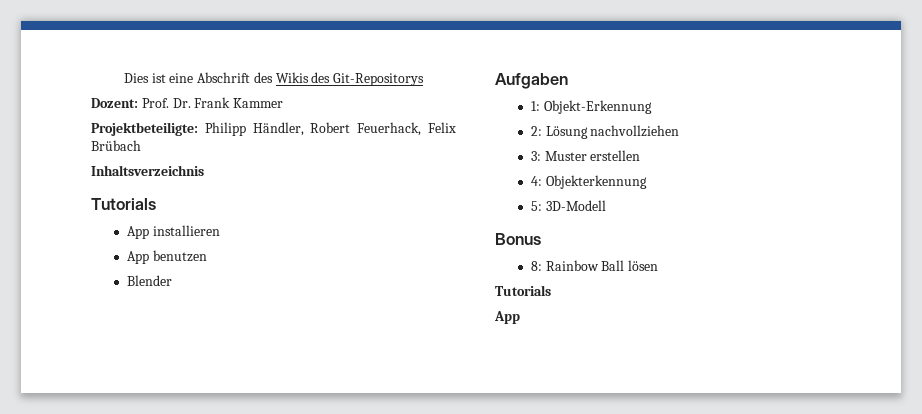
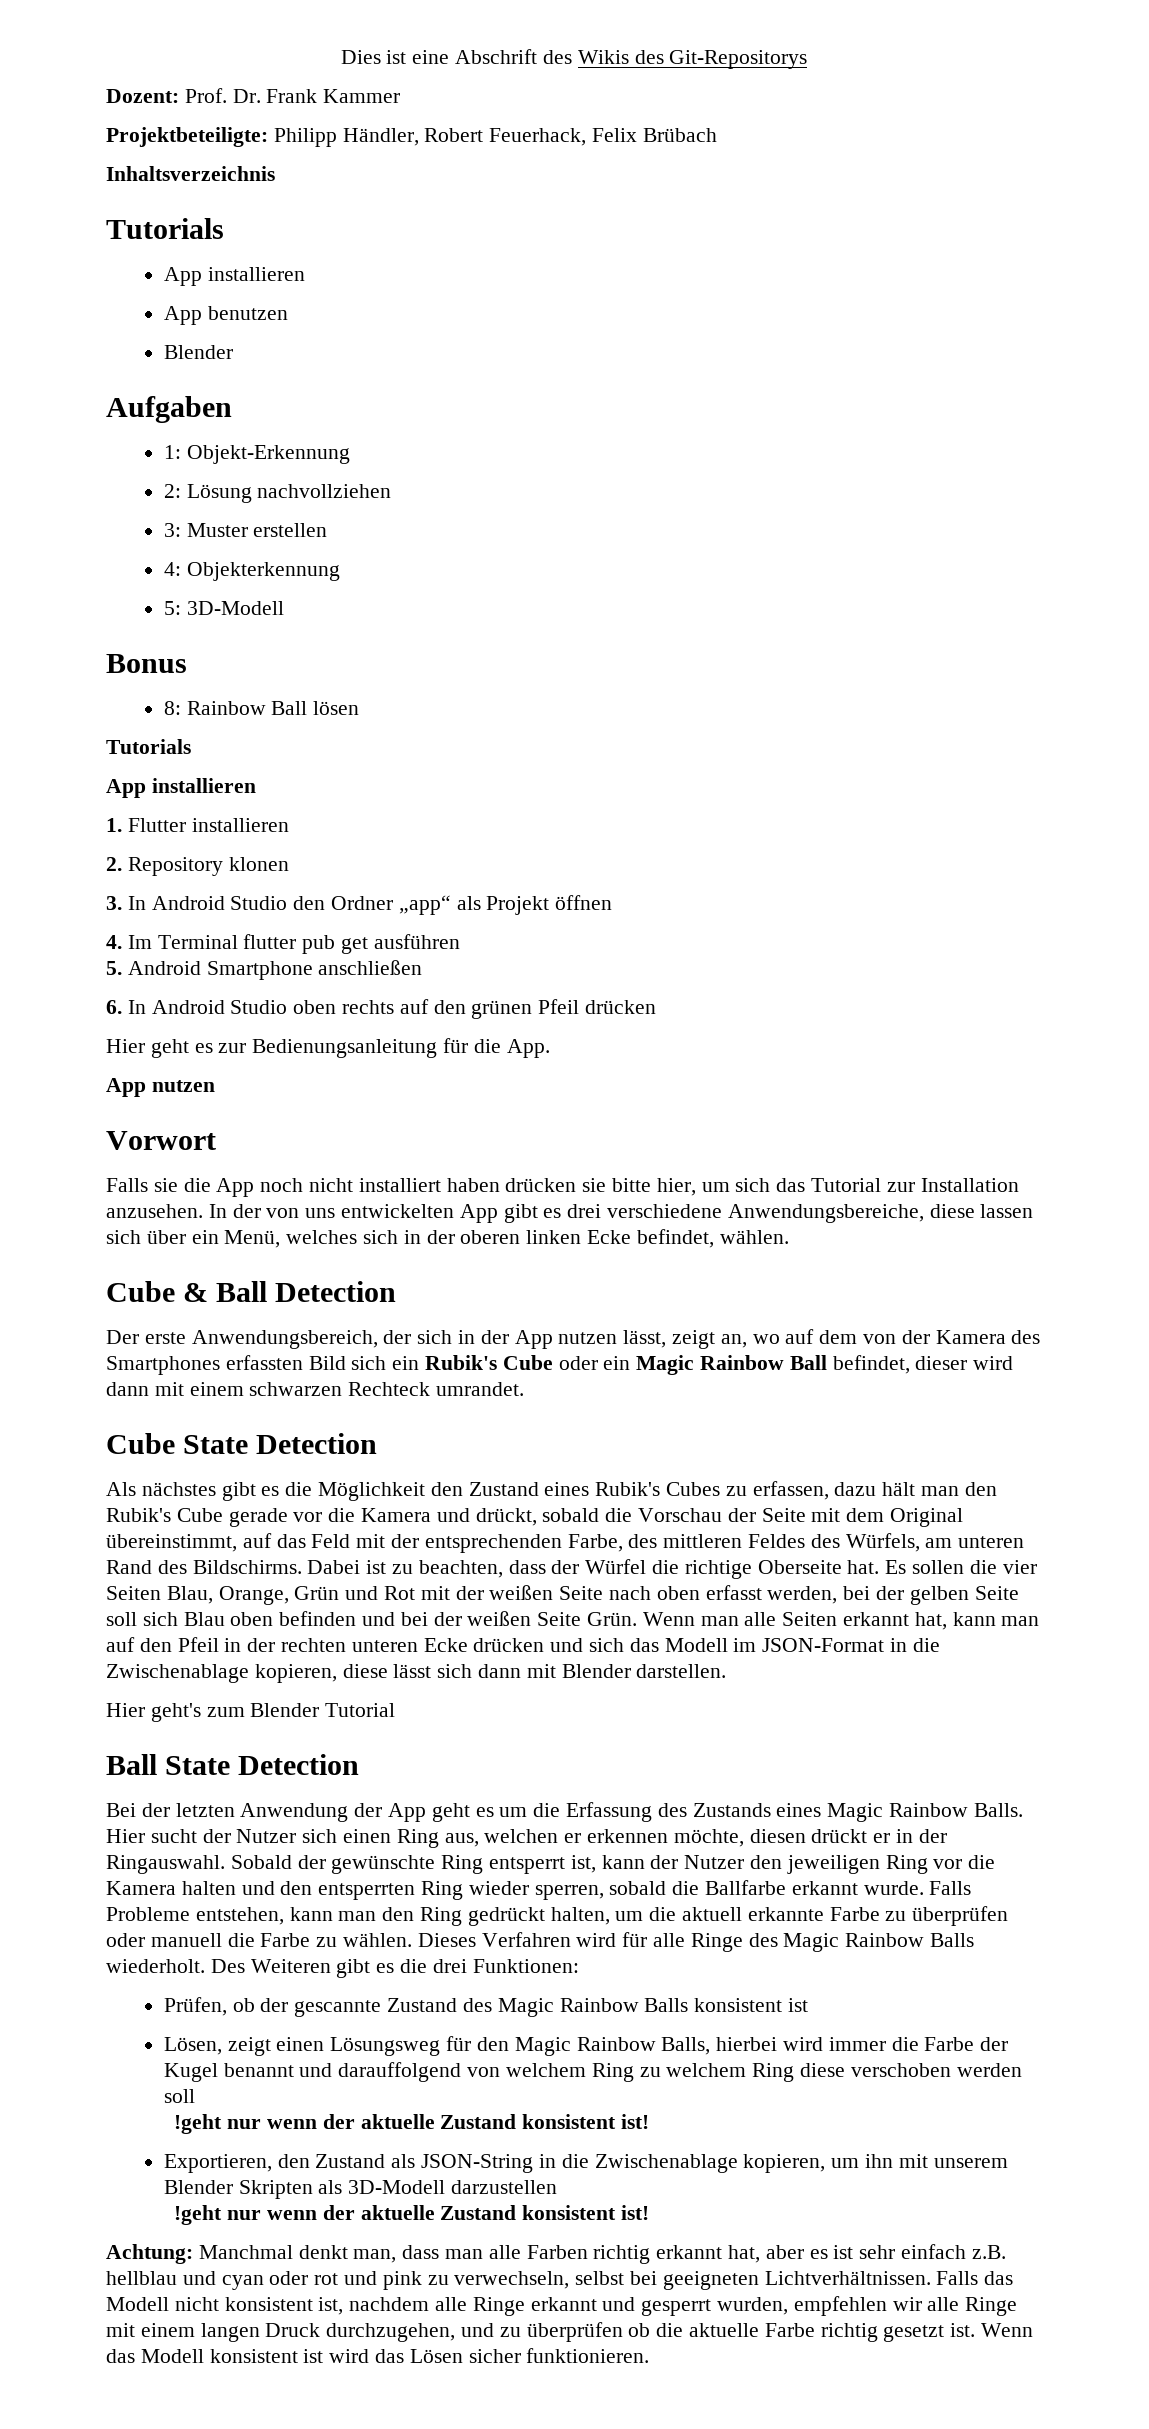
(520, 317) none -> [151,778,256,793] [106,818,289,832] [106,857,289,876] [106,895,613,915] [106,934,460,954] [106,960,423,980] [106,999,657,1019] [106,1038,550,1058] [106,1078,215,1097] [106,1131,216,1150] [106,1178,1019,1197] [106,1204,1034,1223] [106,1229,789,1248] [106,1281,397,1302] [106,1329,1041,1349] [106,1355,1014,1375] [106,1382,525,1396] [106,1433,378,1454] [106,1481,997,1501] [106,1508,964,1527] [106,1533,1025,1553] [106,1559,1037,1579] [106,1585,1019,1605] [106,1611,1040,1630] [106,1637,940,1652] [106,1664,727,1683] [106,1703,396,1722] [106,1754,360,1775] [106,1802,1023,1822] [106,1829,947,1848] [106,1855,996,1874] [106,1880,972,1900] [106,1906,1009,1926] [106,1932,975,1952] [106,1959,579,1978] [163,1997,808,2017] [163,2036,1009,2056] [163,2062,1022,2082] [163,2089,195,2103] [174,2114,650,2134] [163,2154,1008,2173] [163,2180,558,2199] [174,2205,650,2225] [106,2244,1006,2264] [106,2271,1014,2290] [106,2296,1018,2316] [106,2322,1034,2342] [106,2348,650,2363] installieren // 1. Flutter installieren // 2. Repository klonen // 3. In Android Studio den Ordner „app“ als Projekt öffnen // 4. Im Terminal flutter pub get ausführen // 5. Android Smartphone anschließen // 6. In Android Studio oben rechts auf den grünen Pfeil drücken // Hier geht es zur Bedienungsanleitung für die App. // App nutzen // Vorwort // Falls sie die App noch nicht installiert haben drücken sie bitte hier, um sich das Tutorial zur Installation anzusehen. In der von uns entwickelten App gibt es drei verschiedene Anwendungsbereiche, diese lassen sich über ein Menü, welches sich in der oberen linken Ecke befindet, wählen. // Cube & Ball Detection // Der erste Anwendungsbereich, der sich in der App nutzen lässt, zeigt an, wo auf dem von der Kamera des Smartphones erfassten Bild sich ein Rubik's Cube oder ein Magic Rainbow Ball befindet, dieser wird dann mit einem schwarzen Rechteck umrandet. // Cube State Detection // Als nächstes gibt es die Möglichkeit den Zustand eines Rubik's Cubes zu erfassen, dazu hält man den Rubik's Cube gerade vor die Kamera und drückt, sobald die Vorschau der Seite mit dem Original übereinstimmt, auf das Feld mit der entsprechenden Farbe, des mittleren Feldes des Würfels, am unteren Rand des Bildschirms. Dabei ist zu beachten, dass der Würfel die richtige Oberseite hat. Es sollen die vier Seiten Blau, Orange, Grün und Rot mit der weißen Seite nach oben erfasst werden, bei der gelben Seite soll sich Blau oben befinden und bei der weißen Seite Grün. Wenn man alle Seiten erkannt hat, kann man auf den Pfeil in der rechten unteren Ecke drücken und sich das Modell im JSON-Format in die Zwischenablage kopieren, diese lässt sich dann mit Blender darstellen. // Hier geht's zum Blender Tutorial // Ball State Detection // Bei der letzten Anwendung der App geht es um die Erfassung des Zustands eines Magic Rainbow Balls. Hier sucht der Nutzer sich einen Ring aus, welchen er erkennen möchte, diesen drückt er in der Ringauswahl. Sobald der gewünschte Ring entsperrt ist, kann der Nutzer den jeweiligen Ring vor die Kamera halten und den entsperrten Ring wieder sperren, sobald die Ballfarbe erkannt wurde. Falls Probleme entstehen, kann man den Ring gedrückt halten, um die aktuell erkannte Farbe zu überprüfen oder manuell die Farbe zu wählen. Dieses Verfahren wird für alle Ringe des Magic Rainbow Balls wiederholt. Des Weiteren gibt es die drei Funktionen: // Prüfen, ob der gescannte Zustand des Magic Rainbow Balls konsistent ist // Lösen, zeigt einen Lösungsweg für den Magic Rainbow Balls, hierbei wird immer die Farbe der Kugel benannt und darauffolgend von welchem Ring zu welchem Ring diese verschoben werden soll // !geht nur wenn der aktuelle Zustand konsistent ist! // Exportieren, den Zustand als JSON-String in die Zwischenablage kopieren, um ihn mit unserem Blender Skripten als 3D-Modell darzustellen // !geht nur wenn der aktuelle Zustand konsistent ist! // Achtung: Manchmal denkt man, dass man alle Farben richtig erkannt hat, aber es ist sehr einfach z.B. hellblau und cyan oder rot und pink zu verwechseln, selbst bei geeigneten Lichtverhältnissen. Falls das Modell nicht konsistent ist, nachdem alle Ringe erkannt und gesperrt wurden, empfehlen wir alle Ringe mit einem langen Druck durchzugehen, und zu überprüfen ob die aktuelle Farbe richtig gesetzt ist. Wenn das Modell konsistent ist wird das Lösen sicher funktionieren.

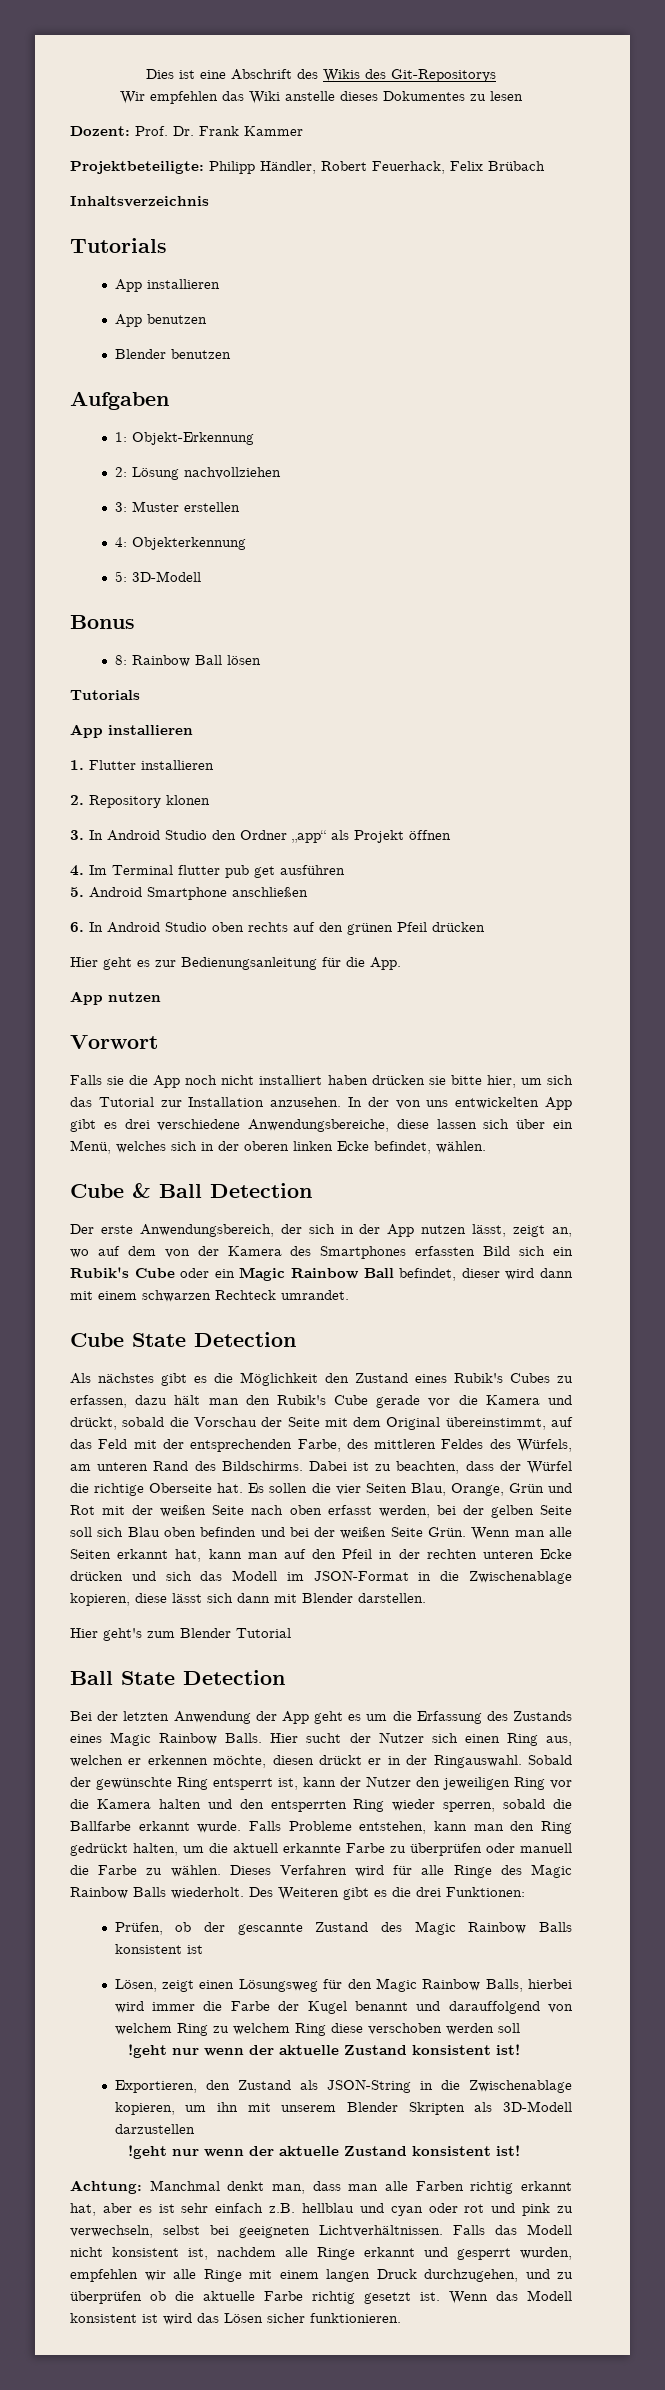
(808, 59) none -> [120,91,523,104] // Wir empfehlen das Wiki anstelle dieses Dokumentes zu lesen
(233, 352) none -> [170,349,231,359] benutzen

